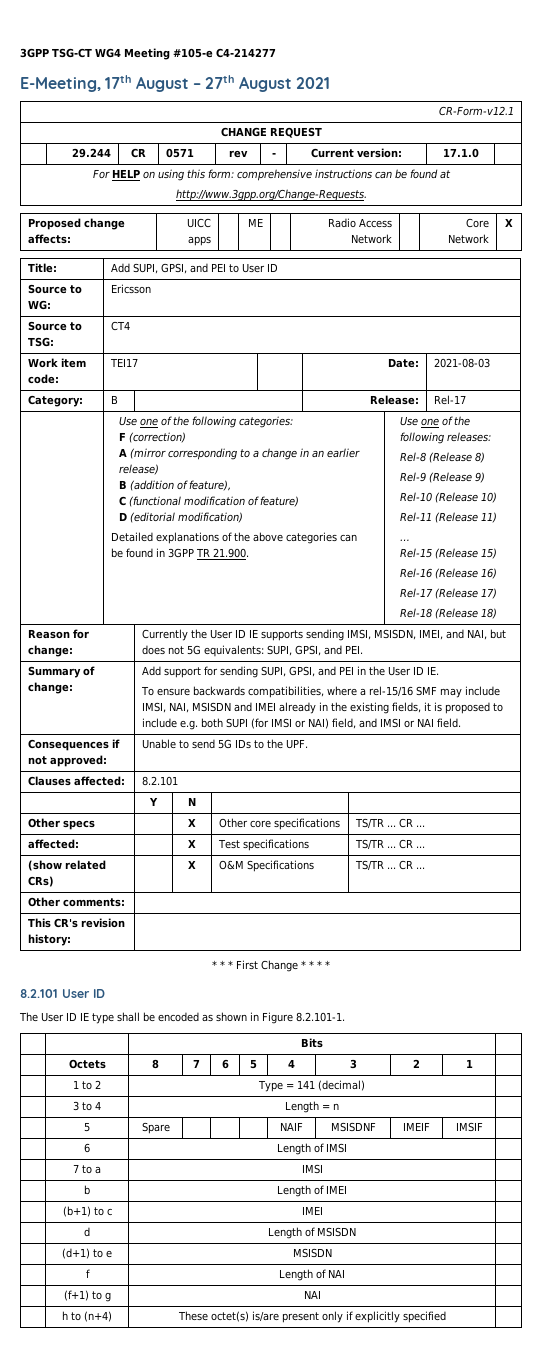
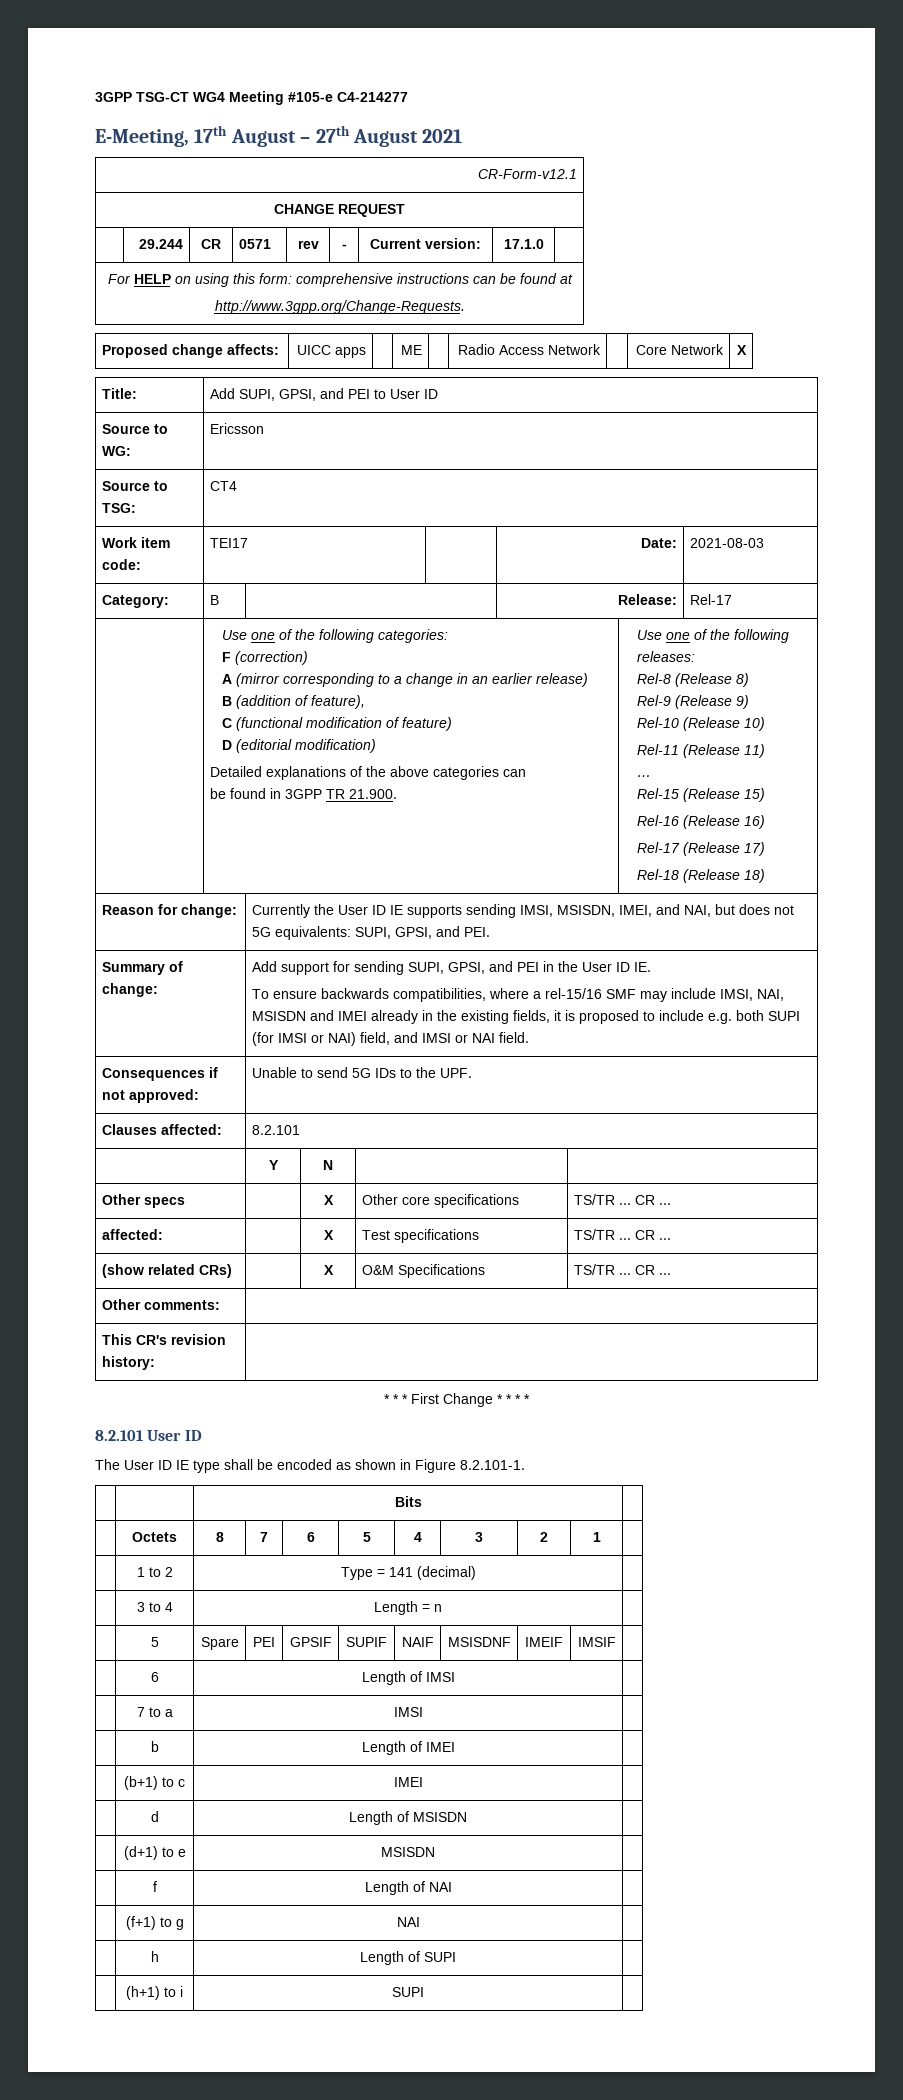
(170, 1128) | | -> [253,1637,275,1647] [289,1637,332,1647] [346,1637,387,1647] PEI | GPSIF | SUPIF
[71,1311,112,1322] [177,1311,446,1323] to (n+4) | These octet(s) is/are present only if explicitly specified -> [360,1951,456,1965] [126,1986,183,2000] [392,1987,424,1997] | Length of SUPI | // | (h+1) to i | SUPI

